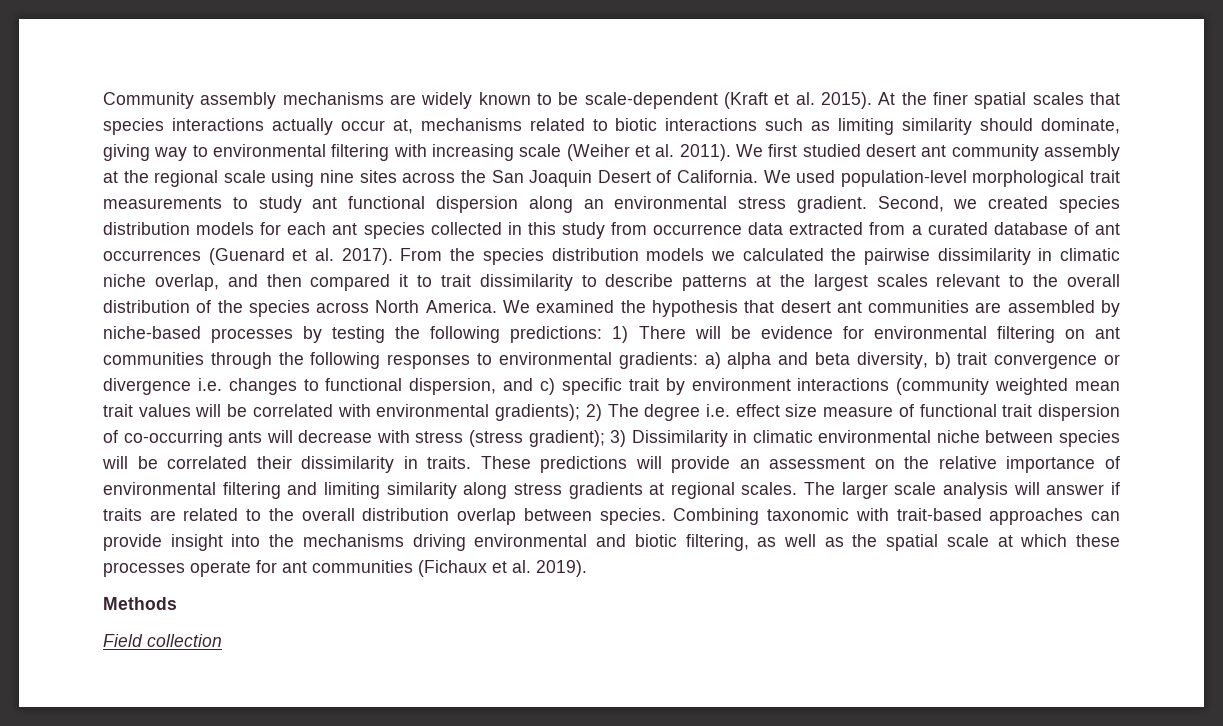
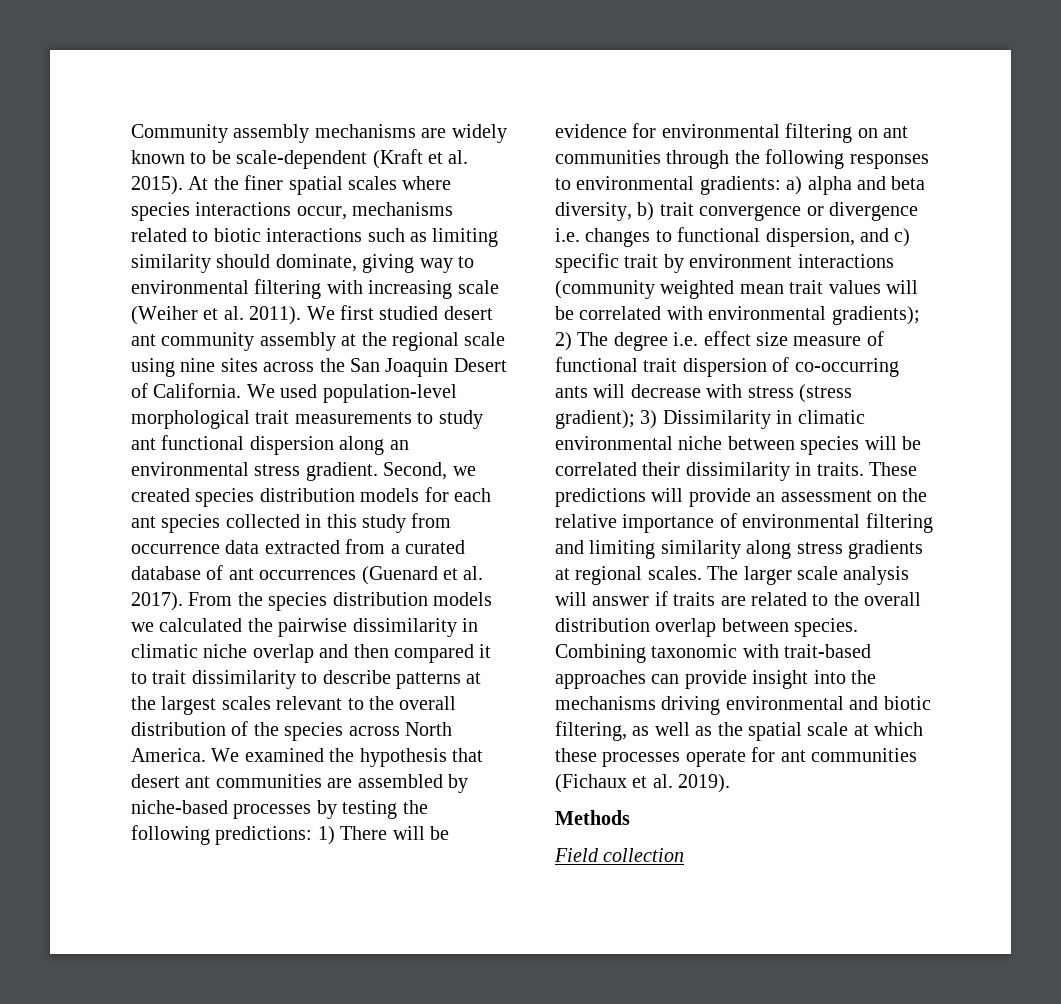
[1090,92,1121,105] that -> [402,176,452,190] where
[271,118,413,135] actually occur at, -> [296,206,347,220] occur,
[154,274,219,291] overlap, -> [252,644,314,663] overlap

